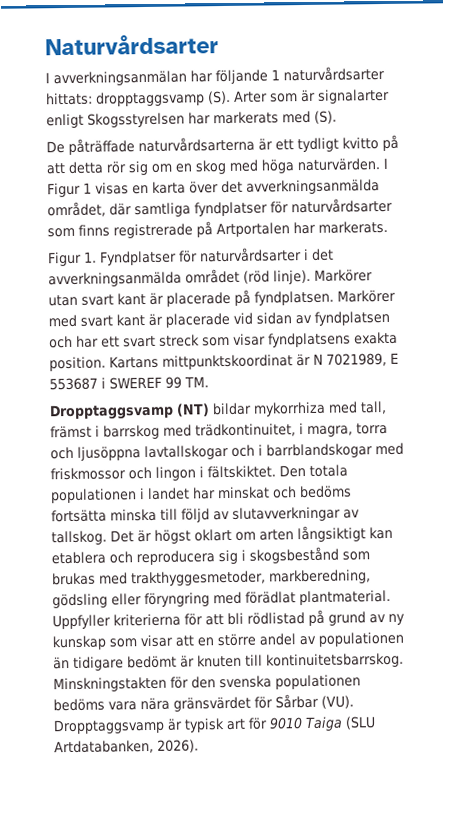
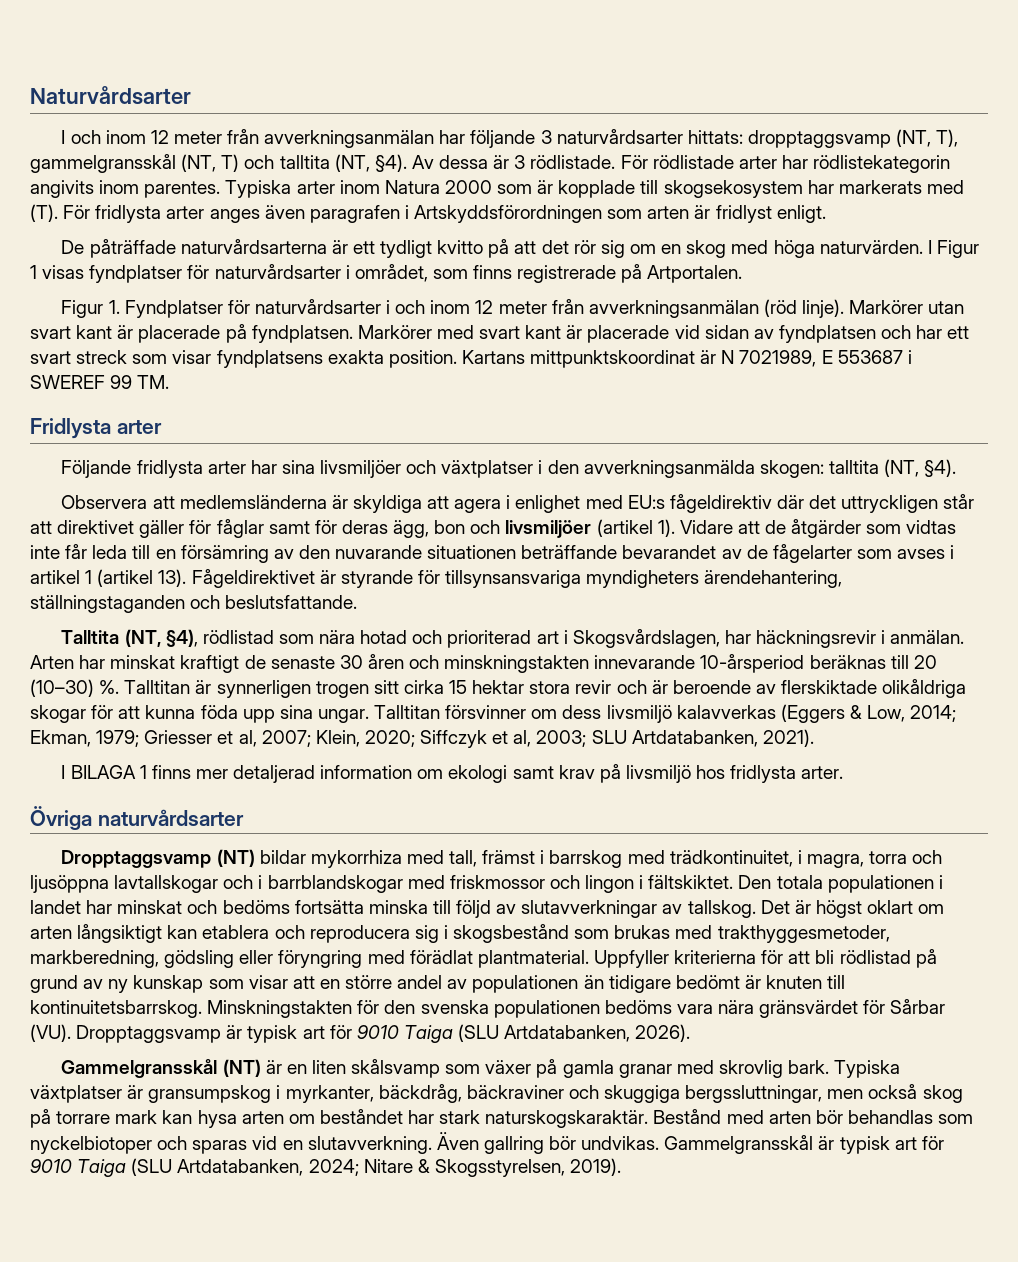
(50, 78) none -> [70,129,260,144] och inom 12 meter från
[271,69,280,81] 1 -> [540,130,552,144] 3
[207,88,390,105] [46,110,337,129] (S). Arter som är signalarter enligt Skogsstyrelsen har markerats med (S). -> [896,129,959,147] [30,154,951,173] [30,180,964,198] [30,204,826,223] (NT, T), gammelgransskål (NT, T) och talltita (NT, §4). Av dessa är 3 rödlistade. För rödlistade arter har rödlistekategorin angivits inom parentes. Typiska arter inom Natura 2000 som är kopplade till skogsekosystem har markerats med (T). För fridlysta arter anges även paragrafen i Artskyddsförordningen som arten är fridlyst enligt.
[68,161,104,174] detta -> [541,240,569,254] det
[131,179,380,195] [47,201,191,218] en karta över det avverkningsanmälda området, där samtliga -> (85, 272) none
(393, 205) none -> [345,264,428,282] i området,
[216,220,388,238] Artportalen har markerats. -> [647,265,743,283] Artportalen.
[310,248,334,261] [48,268,240,288] det avverkningsanmälda området -> [395,299,759,318] och inom 12 meter från avverkningsanmälan
(209, 382) none -> [30,418,162,439] [61,459,957,478] [61,494,975,513] [30,519,957,538] [30,544,955,563] [30,569,843,588] [30,595,358,613] [61,629,965,648] [30,654,937,673] [30,679,967,698] [30,704,957,723] [30,729,814,748] [61,764,844,783] [30,806,244,830] // Fridlysta arter // Följande fridlysta arter har sina livsmiljöer och växtplatser i den avverkningsanmälda skogen: talltita (NT, §4). // Observera att medlemsländerna är skyldiga att agera i enlighet med EU:s fågeldirektiv där det uttryckligen står att direktivet gäller för fåglar samt för deras ägg, bon och livsmiljöer (artikel 1). Vidare att de åtgärder som vidtas inte får leda till en försämring av den nuvarande situationen beträffande bevarandet av de fågelarter som avses i artikel 1 (artikel 13). Fågeldirektivet är styrande för tillsynsansvariga myndigheters ärendehantering, ställningstaganden och beslutsfattande. // Talltita (NT, §4), rödlistad som nära hotad och prioriterad art i Skogsvårdslagen, har häckningsrevir i anmälan. Arten har minskat kraftigt de senaste 30 åren och minskningstakten innevarande 10-årsperiod beräknas till 20 (10–30) %. Talltitan är synnerligen trogen sitt cirka 15 hektar stora revir och är beroende av flerskiktade olikåldriga skogar för att kunna föda upp sina ungar. Talltitan försvinner om dess livsmiljö kalavverkas (Eggers & Low, 2014; Ekman, 1979; Griesser et al, 2007; Klein, 2020; Siffczyk et al, 2003; SLU Artdatabanken, 2021). // I BILAGA 1 finns mer detaljerad information om ekologi samt krav på livsmiljö hos fridlysta arter. // Övriga naturvårdsarter
(199, 746) none -> [61,1059,901,1078] [30,1084,963,1103] [30,1109,974,1128] [30,1132,944,1154] [30,1158,622,1177] // Gammelgransskål (NT) är en liten skålsvamp som växer på gamla granar med skrovlig bark. Typiska växtplatser är gransumpskog i myrkanter, bäckdråg, bäckraviner och skuggiga bergssluttningar, men också skog på torrare mark kan hysa arten om beståndet har stark naturskogskaraktär. Bestånd med arten bör behandlas som nyckelbiotoper och sparas vid en slutavverkning. Även gallring bör undvikas. Gammelgransskål är typisk art för 9010 Taiga (SLU Artdatabanken, 2024; Nitare & Skogsstyrelsen, 2019).

